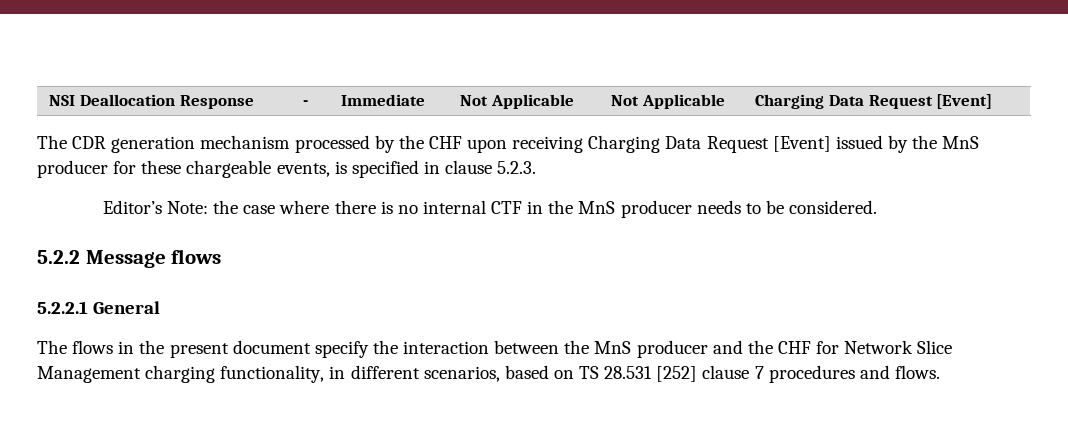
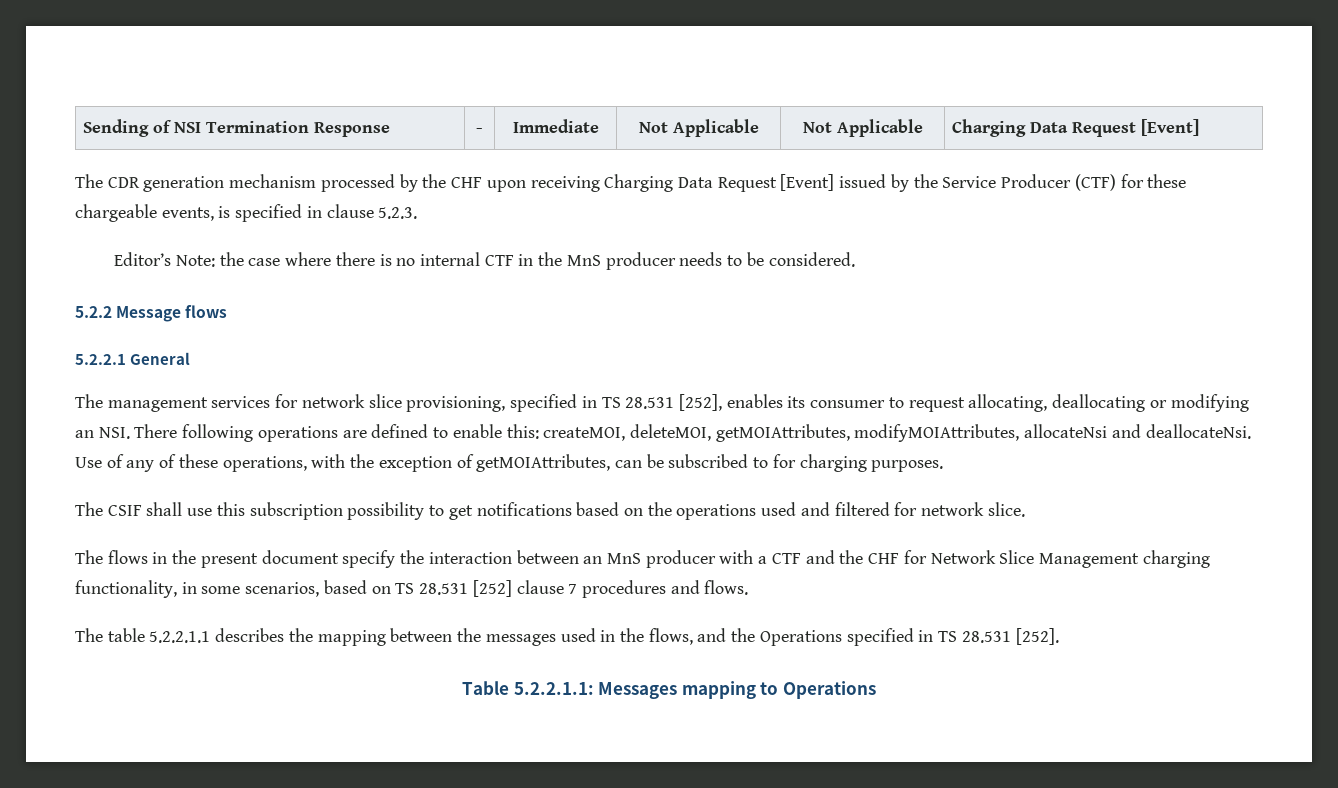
[49,94,176,106] NSI Deallocation -> [83,119,310,137] Sending of NSI Termination
[942,136,980,149] [37,160,108,178] MnS producer -> [942,174,1116,191] Service Producer (CTF)
(161, 307) none -> [75,394,1249,412] [75,424,1251,442] [75,454,944,472] [75,502,1025,520] // The management services for network slice provisioning, specified in TS 28.531 [252], enables its consumer to request allocating, deallocating or modifying an NSI. There following operations are defined to enable this: createMOI, deleteMOI, getMOIAttributes, modifyMOIAttributes, allocateNsi and deallocateNsi. Use of any of these operations, with the exception of getMOIAttributes, can be subscribed to for charging purposes. // The CSIF shall use this subscription possibility to get notifications based on the operations used and filtered for network slice.
[564,340,708,358] the MnS producer -> [583,550,801,568] an MnS producer with a CTF
[350,365,420,379] different -> [201,586,241,594] some
(940, 372) none -> [75,628,1059,646] [462,681,876,699] // The table 5.2.2.1.1 describes the mapping between the messages used in the flows, and the Operations specified in TS 28.531 [252]. // Table 5.2.2.1.1: Messages mapping to Operations

